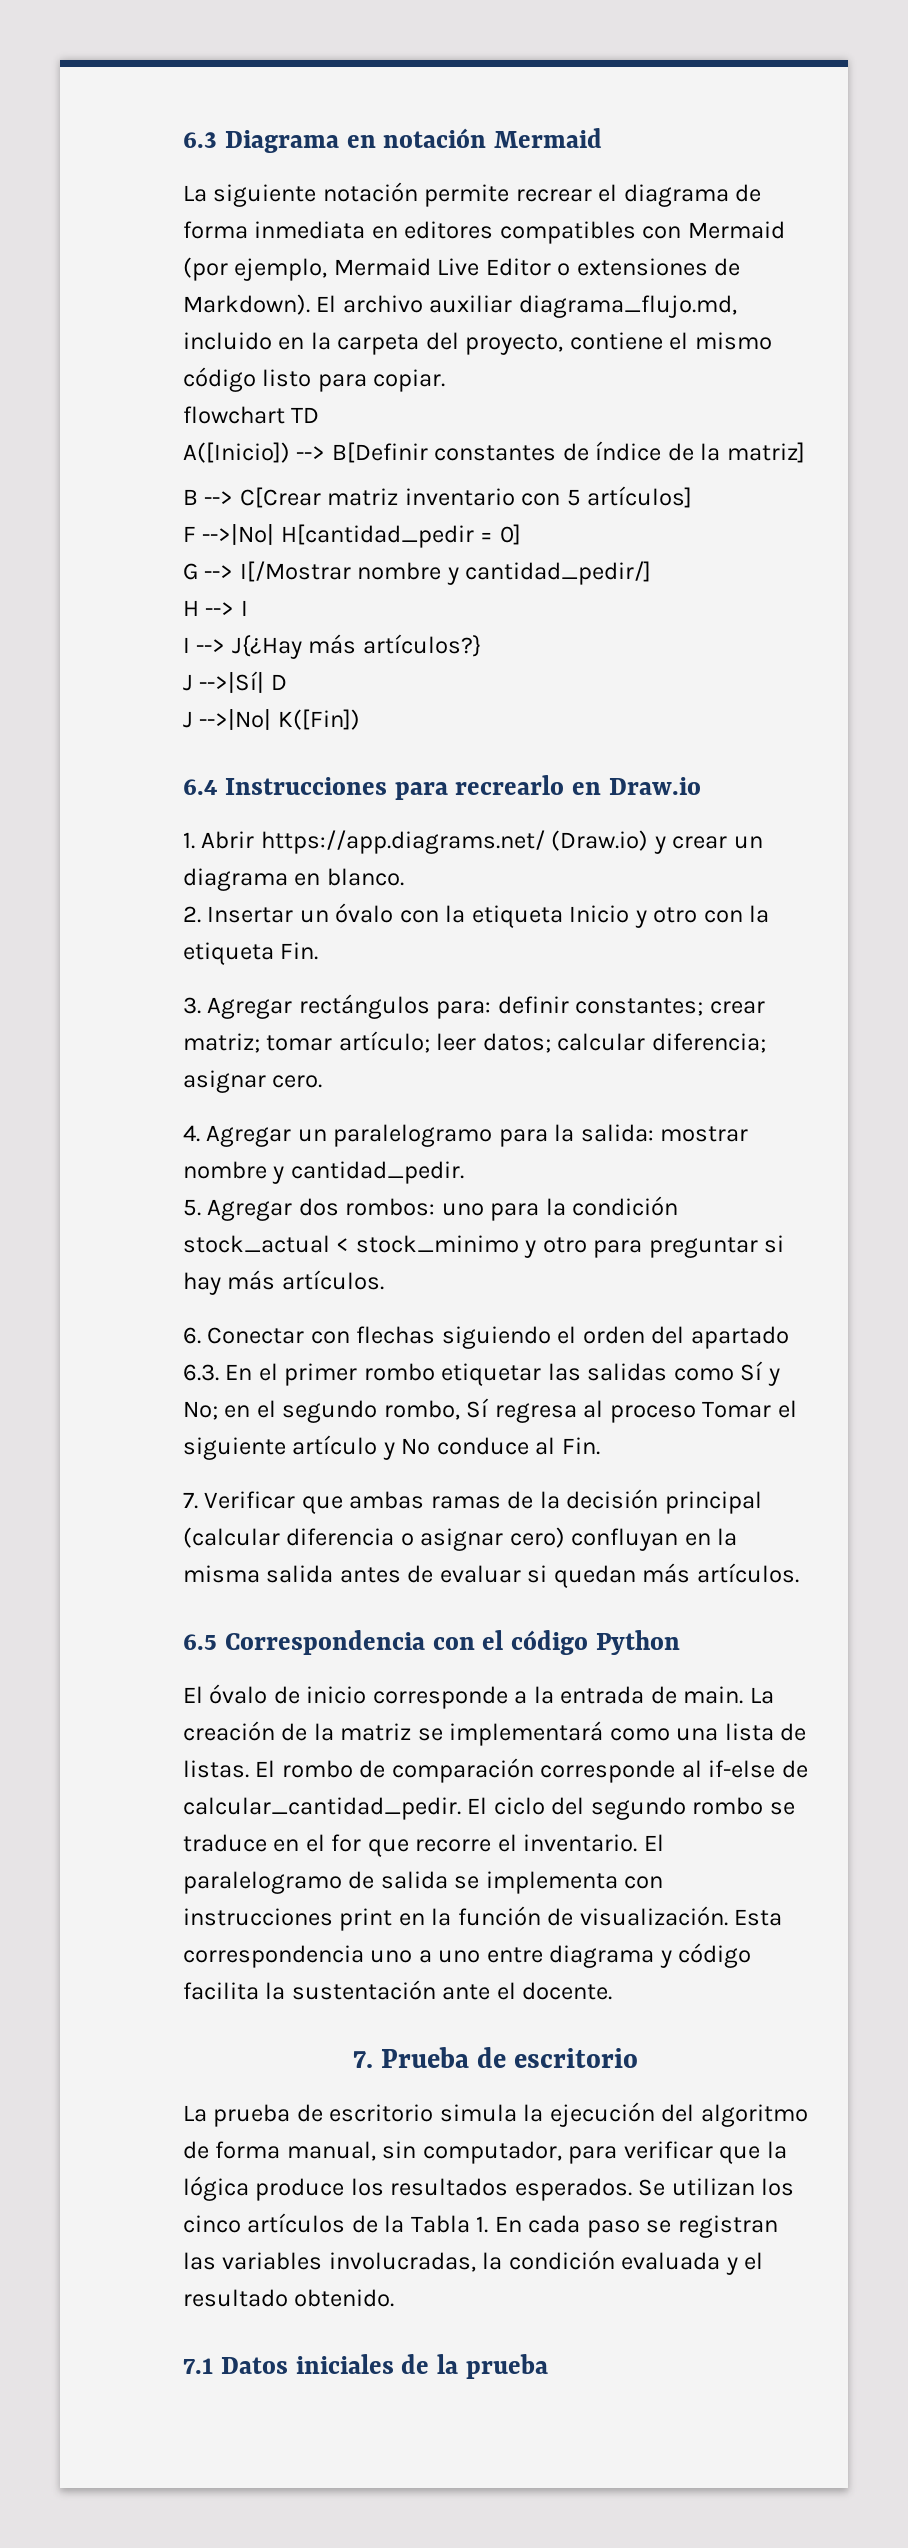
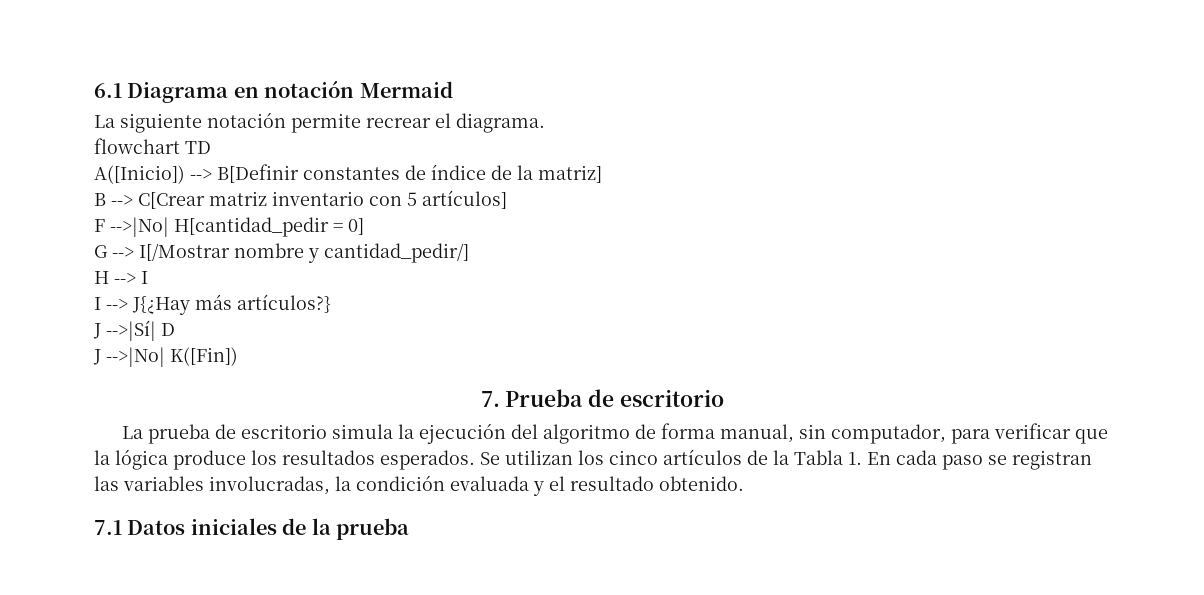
[183,132,217,148] 6.3 -> [94,83,122,98] 6.1
[623,184,762,207] [183,221,785,244] [183,257,741,281] [183,294,737,318] [183,332,772,355] [183,367,446,392] diagrama de forma inmediata en editores compatibles con Mermaid (por ejemplo, Mermaid Live Editor o extensiones de Markdown). El archivo auxiliar diagrama_flujo.md, incluido en la carpeta del proyecto, contiene el mismo código listo para copiar. -> [456,113,545,133] diagrama.
[183,775,702,800] [183,830,763,854] [183,868,404,891] [183,903,770,928] [183,942,319,965] [183,994,765,1019] [183,1031,766,1053] [183,1070,323,1093] [183,1124,749,1147] [183,1161,464,1184] [183,1196,679,1221] [183,1235,785,1258] [183,1270,384,1295] [183,1326,789,1349] [183,1361,780,1386] [183,1398,797,1423] [183,1435,600,1460] [183,1489,762,1514] [183,1527,738,1551] [183,1563,799,1588] [183,1630,681,1655] [183,1684,774,1709] [183,1721,807,1746] [183,1758,808,1783] [183,1797,795,1820] [183,1834,664,1857] [183,1871,664,1894] [183,1906,783,1931] [183,1943,752,1968] [183,1980,613,2000] // 6.4 Instrucciones para recrearlo en Draw.io // 1. Abrir https://app.diagrams.net/ (Draw.io) y crear un diagrama en blanco. // 2. Insertar un óvalo con la etiqueta Inicio y otro con la etiqueta Fin. // 3. Agregar rectángulos para: definir constantes; crear matriz; tomar artículo; leer datos; calcular diferencia; asignar cero. // 4. Agregar un paralelogramo para la salida: mostrar nombre y cantidad_pedir. // 5. Agregar dos rombos: uno para la condición stock_actual < stock_minimo y otro para preguntar si hay más artículos. // 6. Conectar con flechas siguiendo el orden del apartado 6.3. En el primer rombo etiquetar las salidas como Sí y No; en el segundo rombo, Sí regresa al proceso Tomar el siguiente artículo y No conduce al Fin. // 7. Verificar que ambas ramas de la decisión principal (calcular diferencia o asignar cero) confluyan en la misma salida antes de evaluar si quedan más artículos. // 6.5 Correspondencia con el código Python // El óvalo de inicio corresponde a la entrada de main. La creación de la matriz se implementará como una lista de listas. El rombo de comparación corresponde al if-else de calcular_cantidad_pedir. El ciclo del segundo rombo se traduce en el for que recorre el inventario. El paralelogramo de salida se implementa con instrucciones print en la función de visualización. Esta correspondencia uno a uno entre diagrama y código facilita la sustentación ante el docente. -> (238, 356) none

